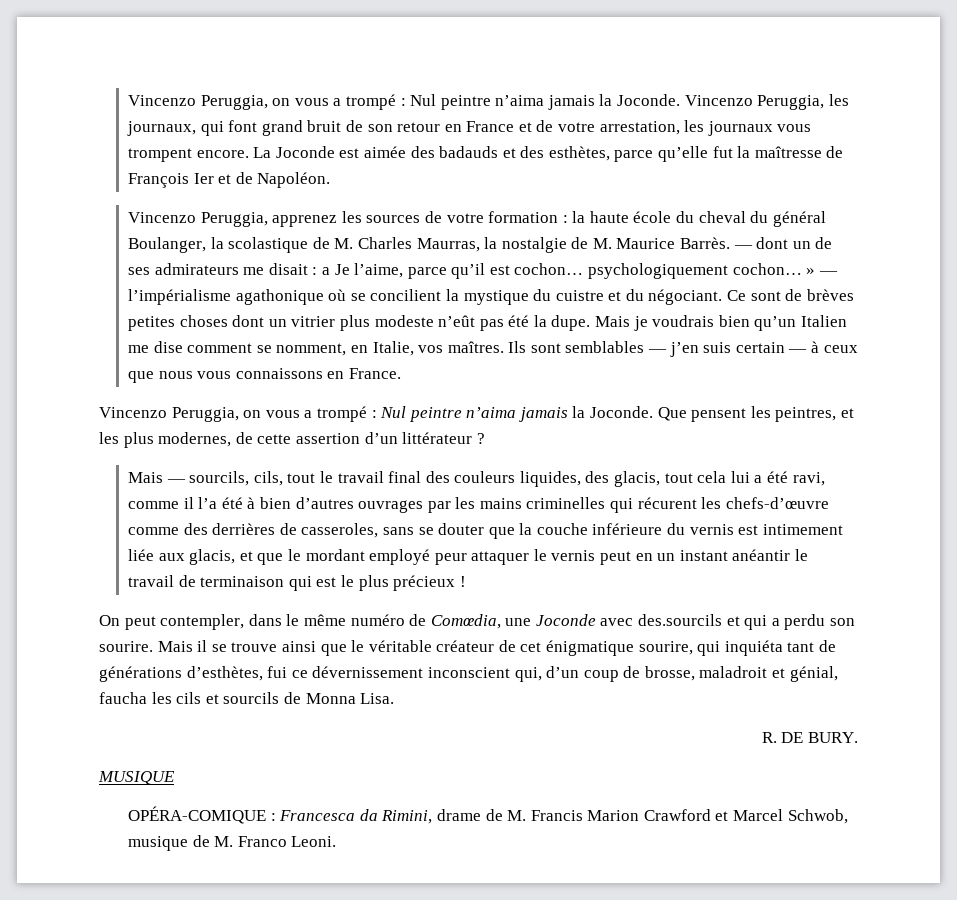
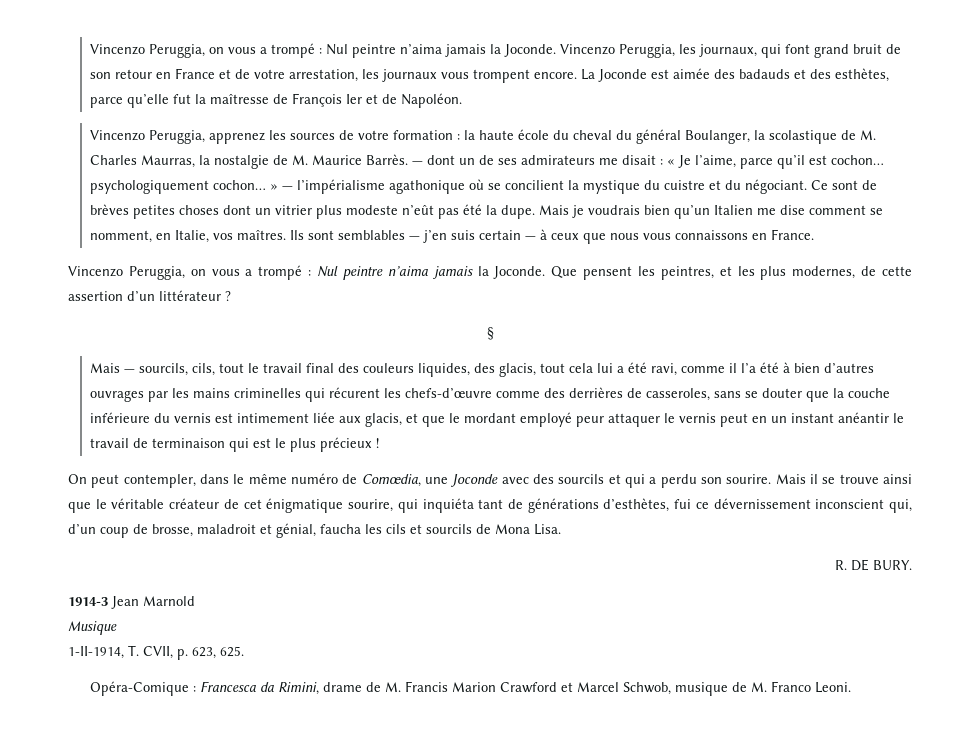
[321,267,330,275] a -> [666,159,675,165] «
(485, 438) none -> [486,327,494,340] // §
[638,614,723,626] des.sourcils -> [532,474,605,484] des sourcils
[305,693,356,704] Monna -> [495,524,530,534] Mona
[98,771,175,785] [127,806,266,824] MUSIQUE // OPÉRA-COMIQUE -> [68,596,195,609] [68,621,117,635] [68,645,244,660] [89,681,189,696] 1914-3 Jean Marnold // Musique // 1-II-1914, T. CVII, p. 623, 625. // Opéra-Comique

